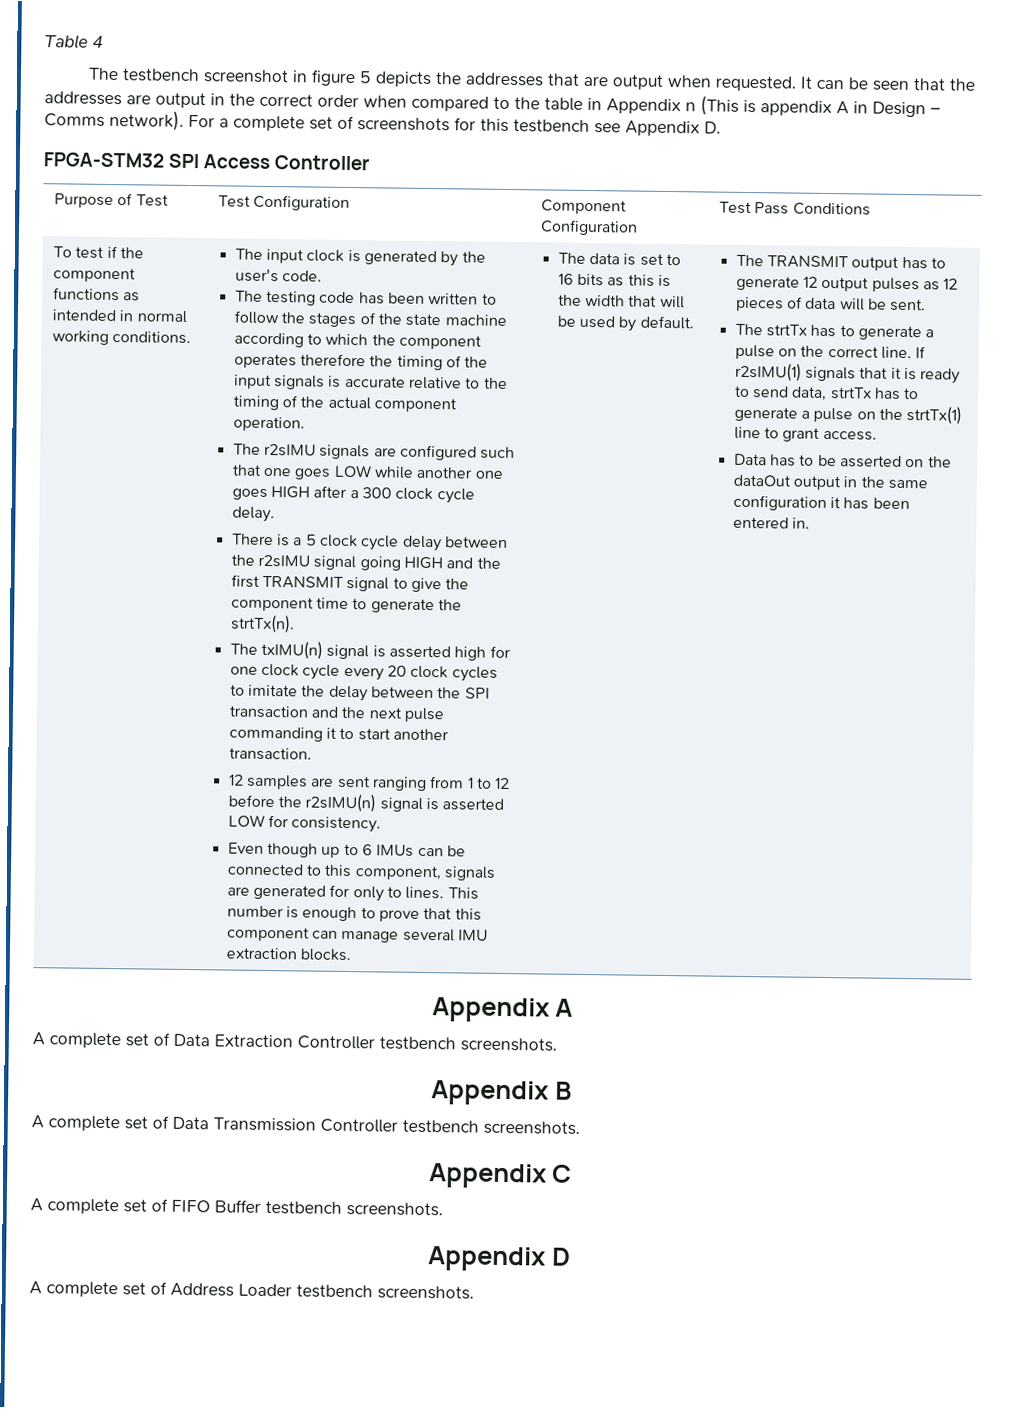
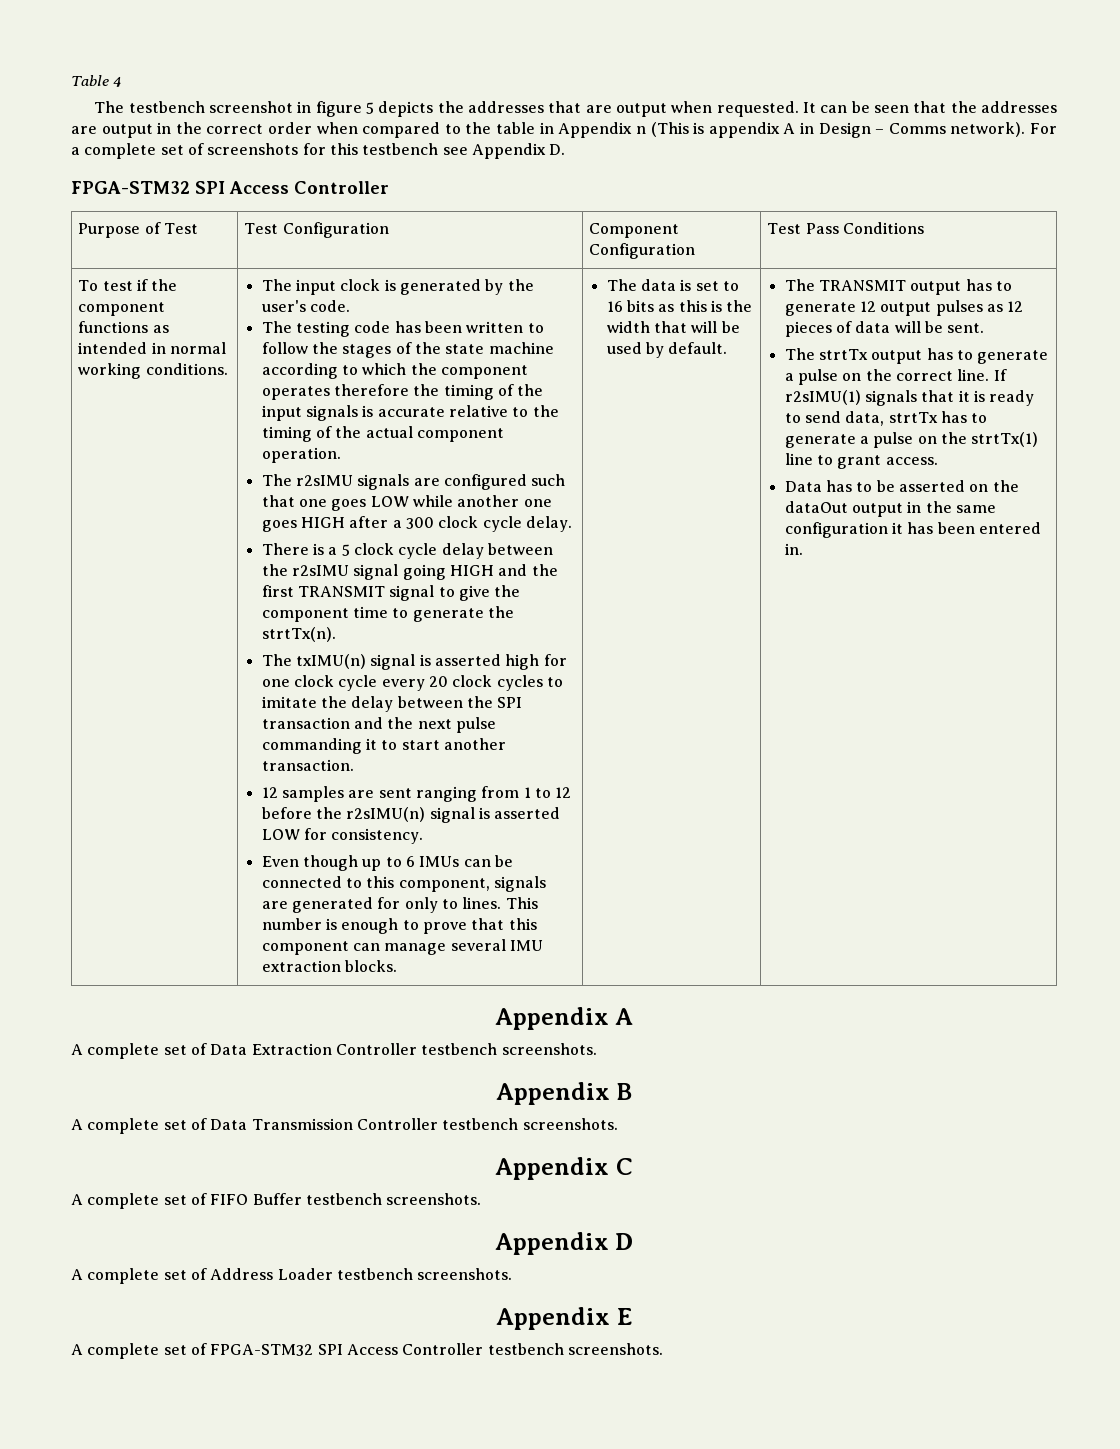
(808, 330) none -> [871,350,923,364] output
(474, 1292) none -> [496,1307,632,1330] [71,1343,663,1359] // Appendix E // A complete set of FPGA-STM32 SPI Access Controller testbench screenshots.

